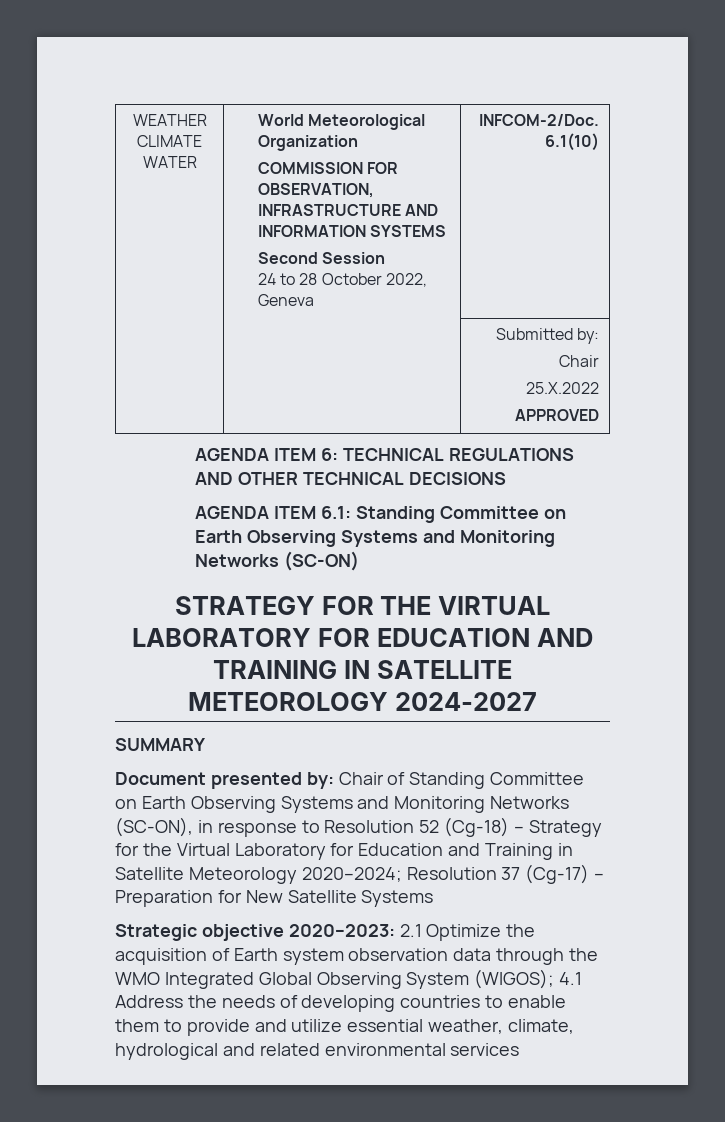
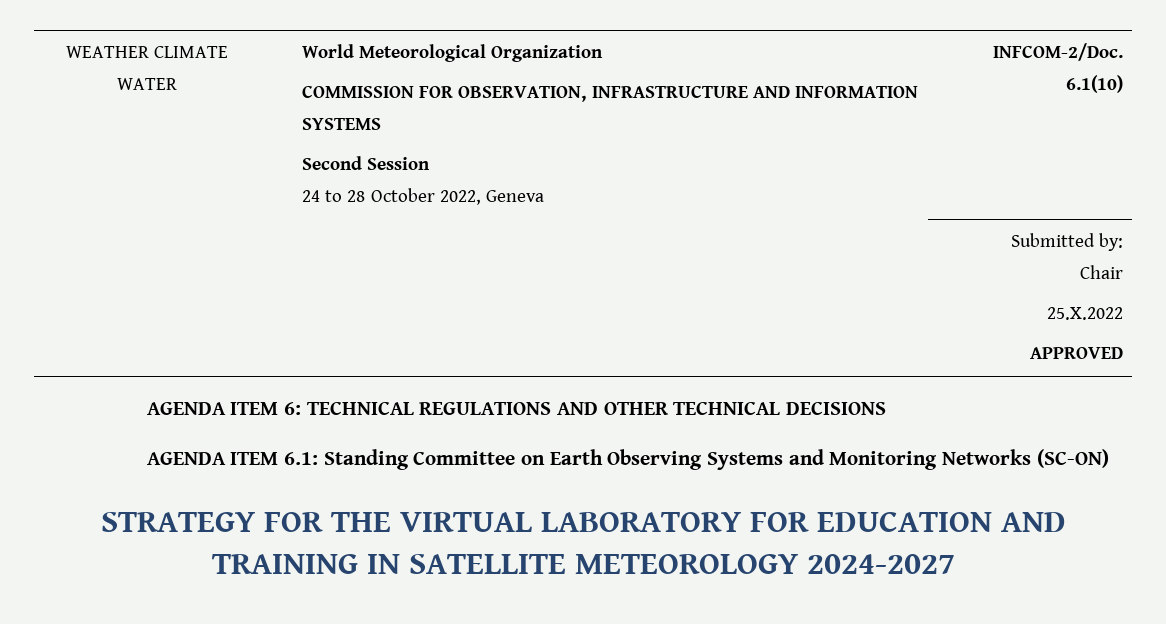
[115,738,205,751] [115,772,585,789] [115,796,570,813] [115,817,602,837] [115,843,573,860] [115,864,605,884] [115,890,434,907] [115,924,536,941] [115,948,599,965] [115,969,583,989] [115,995,567,1012] [115,1019,575,1036] [115,1043,520,1060] // SUMMARY // Document presented by: Chair of Standing Committee on Earth Observing Systems and Monitoring Networks (SC-ON), in response to Resolution 52 (Cg-18) – Strategy for the Virtual Laboratory for Education and Training in Satellite Meteorology 2020–2024; Resolution 37 (Cg-17) – Preparation for New Satellite Systems // Strategic objective 2020–2023: 2.1 Optimize the acquisition of Earth system observation data through the WMO Integrated Global Observing System (WIGOS); 4.1 Address the needs of developing countries to enable them to provide and utilize essential weather, climate, hydrological and related environmental services -> (955, 564) none

